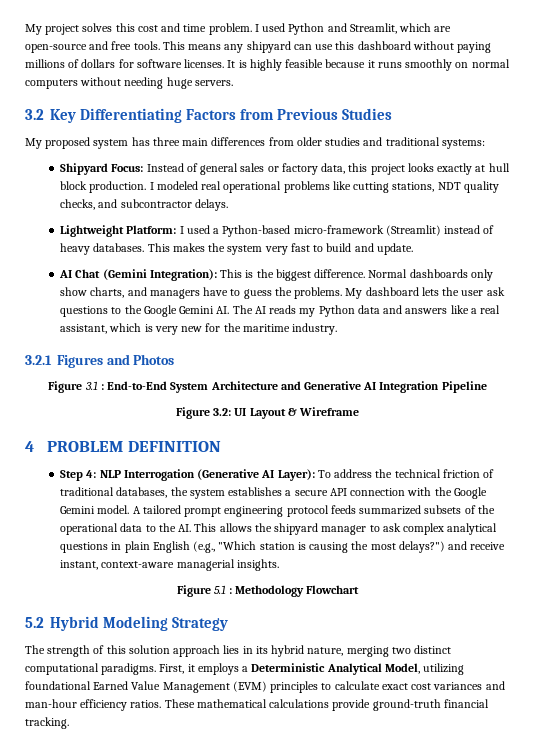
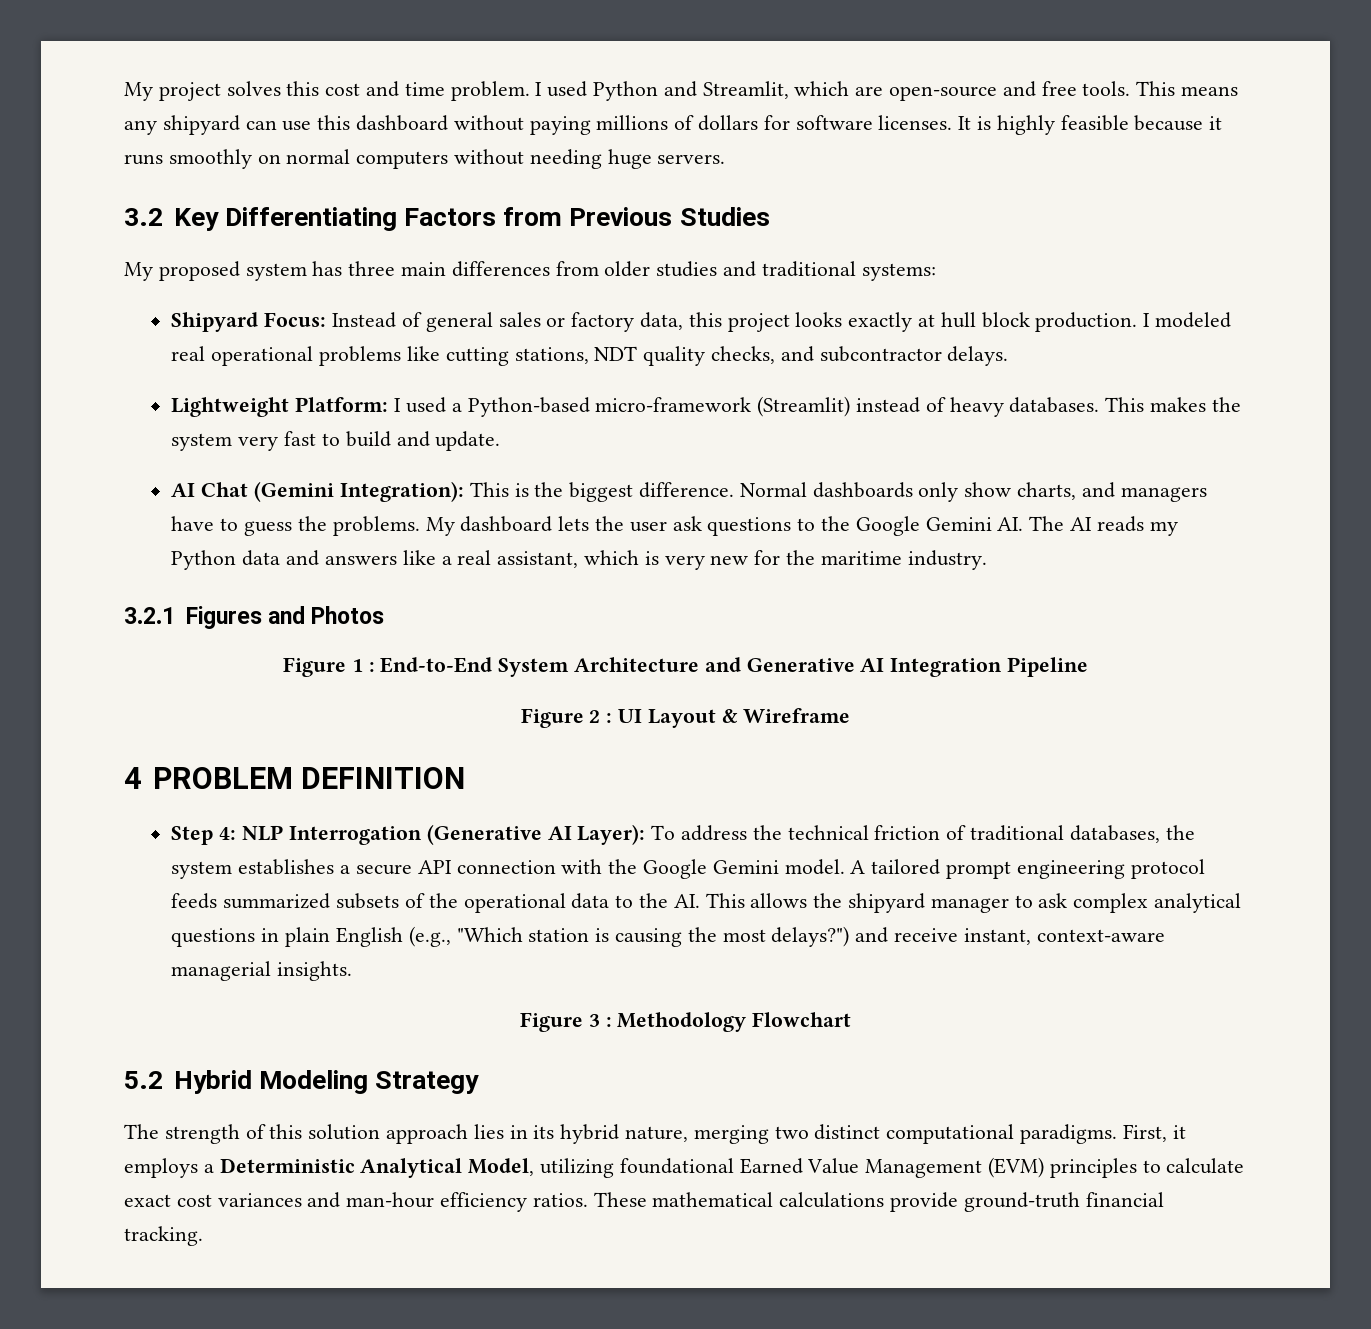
[84,381,98,390] 3.1 -> [351,659,363,672] 1
[213,408,232,416] 3.2: -> [589,710,613,723] 2 :
[213,585,226,594] 5.1 -> [588,1014,600,1027] 3

